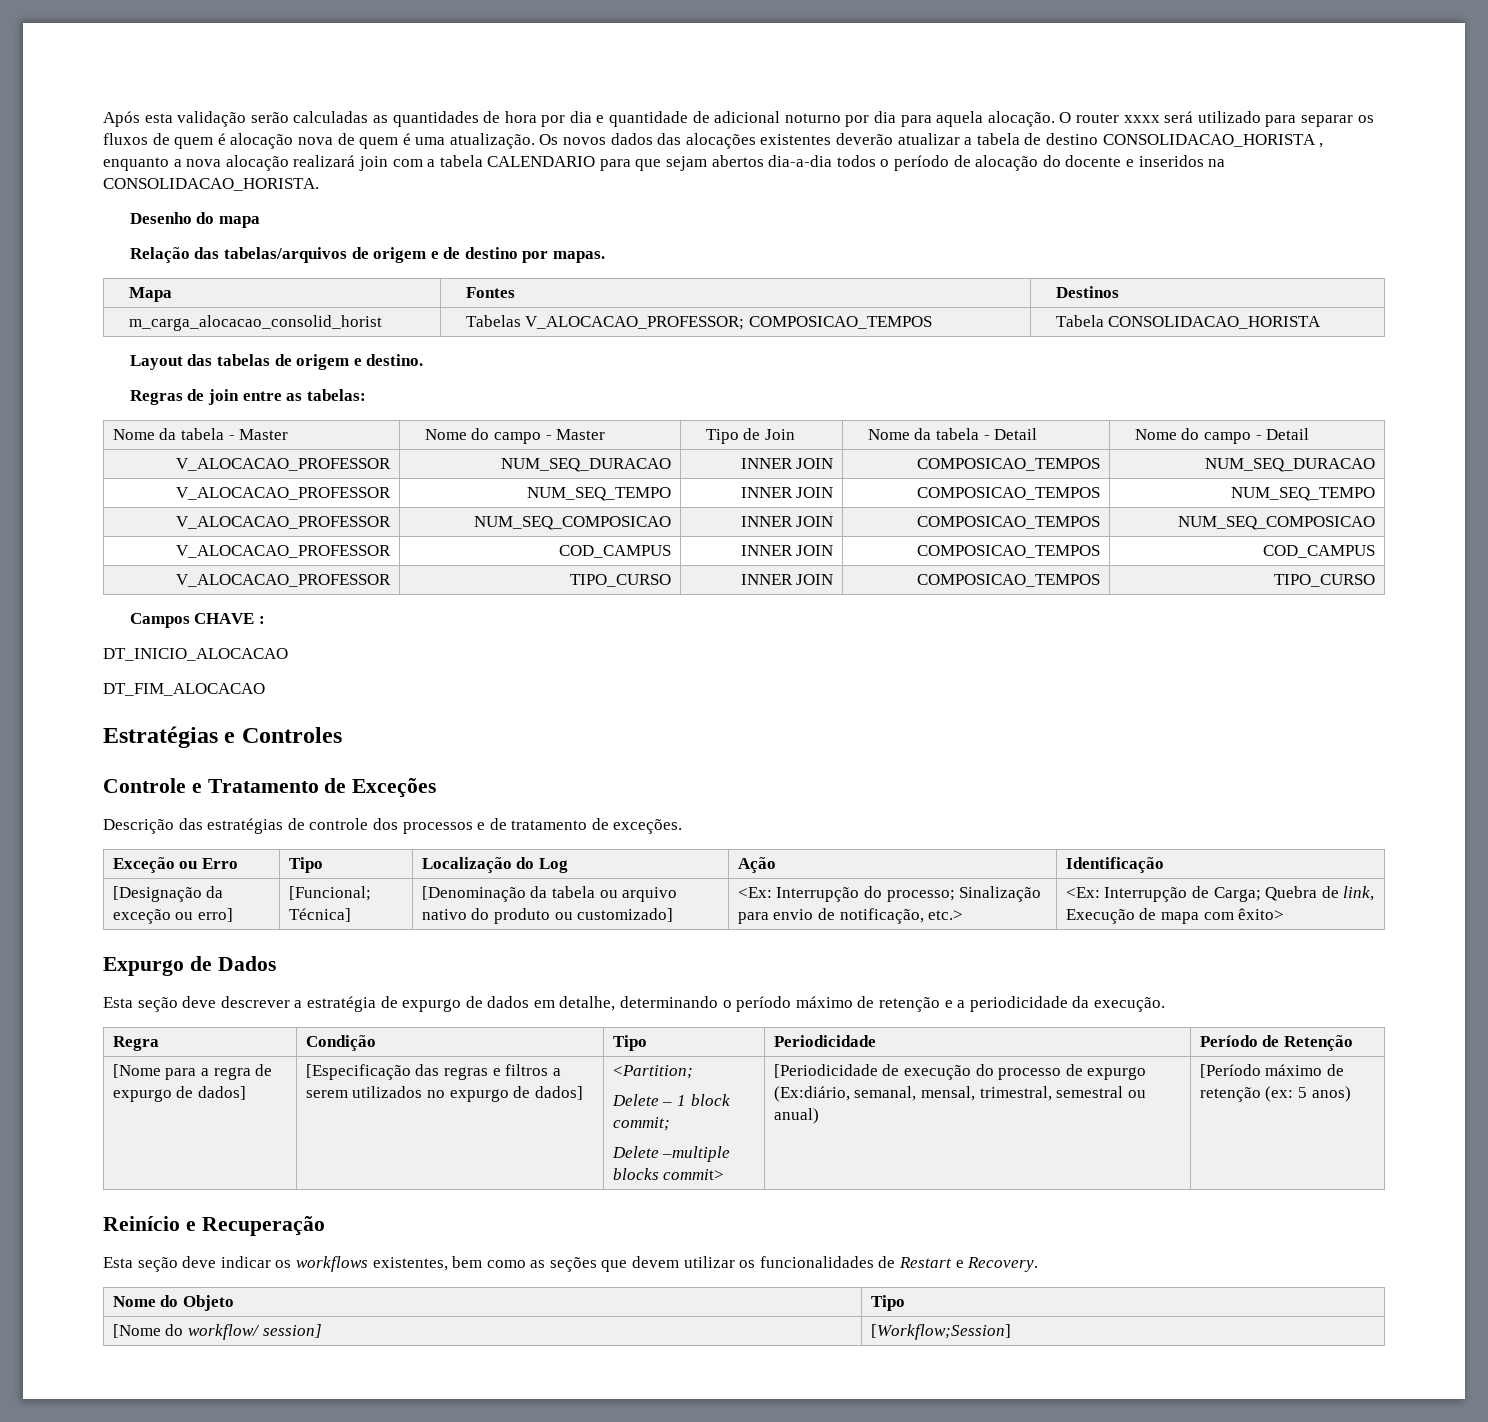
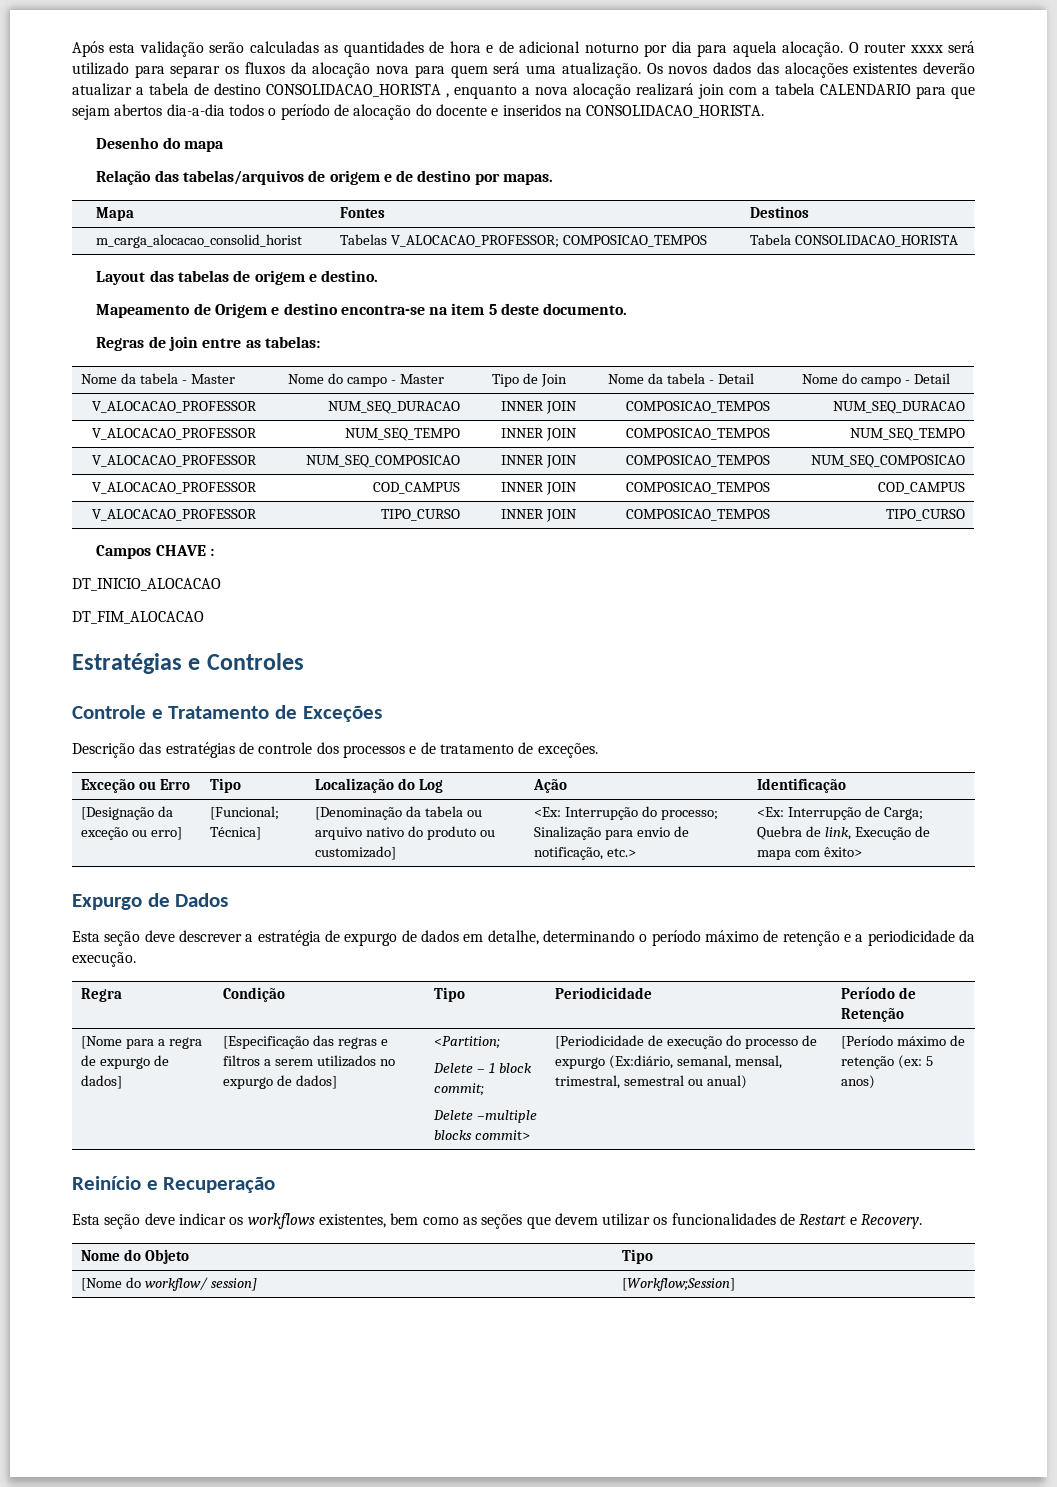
[541,111,689,127] por dia e quantidade -> [486,45,494,53] e
[152,133,411,149] de quem é alocação nova de quem é -> [290,62,521,78] da alocação nova para quem será
(424, 360) none -> [96,303,628,318] // Mapeamento de Origem e destino encontra-se na item 5 deste documento.

